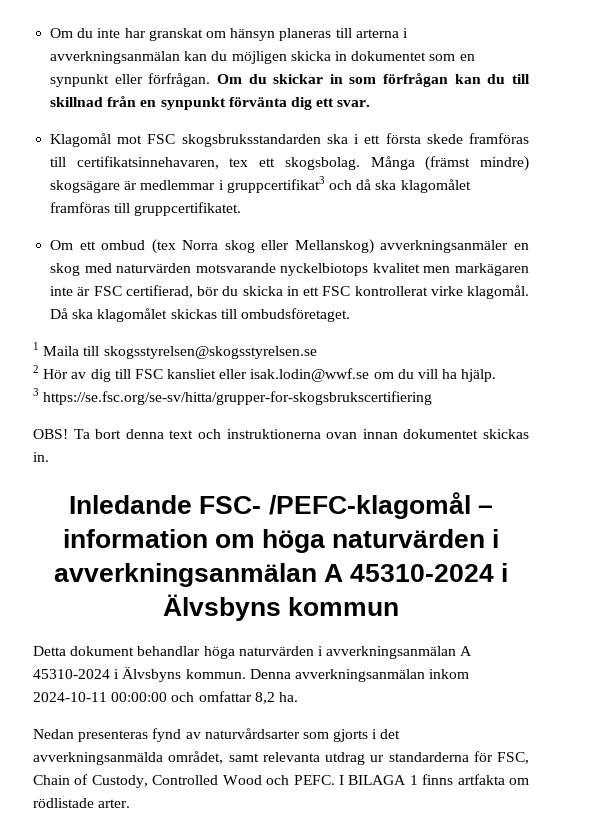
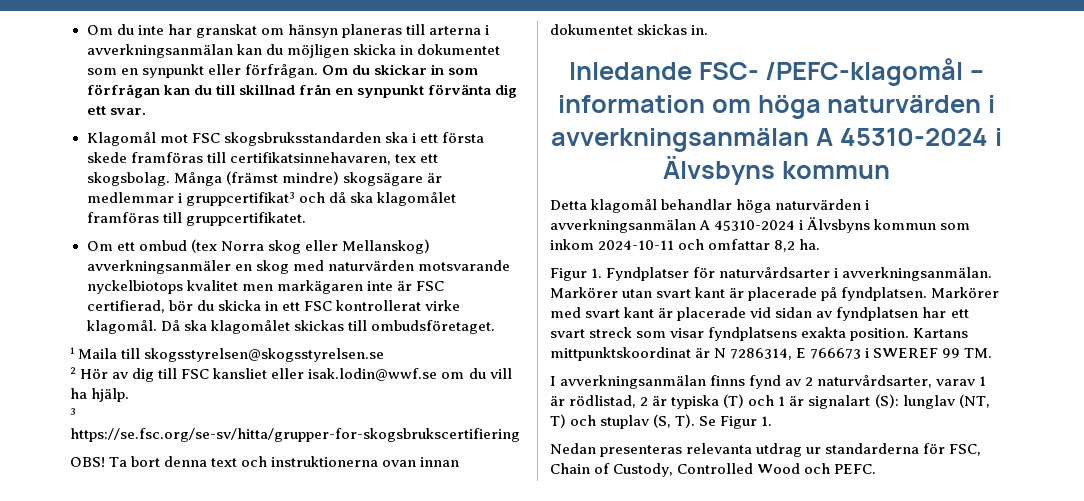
[70,646,135,656] dokument -> [591,199,658,213] klagomål
[185,669,425,682] kommun. Denna avverkningsanmälan -> [874,219,971,230] kommun som
[111,692,168,702] 00:00:00 -> (675, 245) none
[33,728,401,742] [33,751,259,765] Nedan presenteras fynd av naturvårdsarter som gjorts i det avverkningsanmälda området, samt -> [550,267,993,281] [550,287,1000,301] [550,307,969,321] [550,327,969,341] [550,347,993,361] [550,375,987,389] [550,394,990,409] [550,414,773,429] [550,443,683,457] Figur 1. Fyndplatser för naturvårdsarter i avverkningsanmälan. Markörer utan svart kant är placerade på fyndplatsen. Markörer med svart kant är placerade vid sidan av fyndplatsen har ett svart streck som visar fyndplatsens exakta position. Kartans mittpunktskoordinat är N 7286314, E 766673 i SWEREF 99 TM. // I avverkningsanmälan finns fynd av 2 naturvårdsarter, varav 1 är rödlistad, 2 är typiska (T) och 1 är signalart (S): lunglav (NT, T) och stuplav (S, T). Se Figur 1. // Nedan presenteras
[338,774,530,785] [33,798,131,808] I BILAGA 1 finns artfakta om rödlistade arter. -> (877, 469) none

